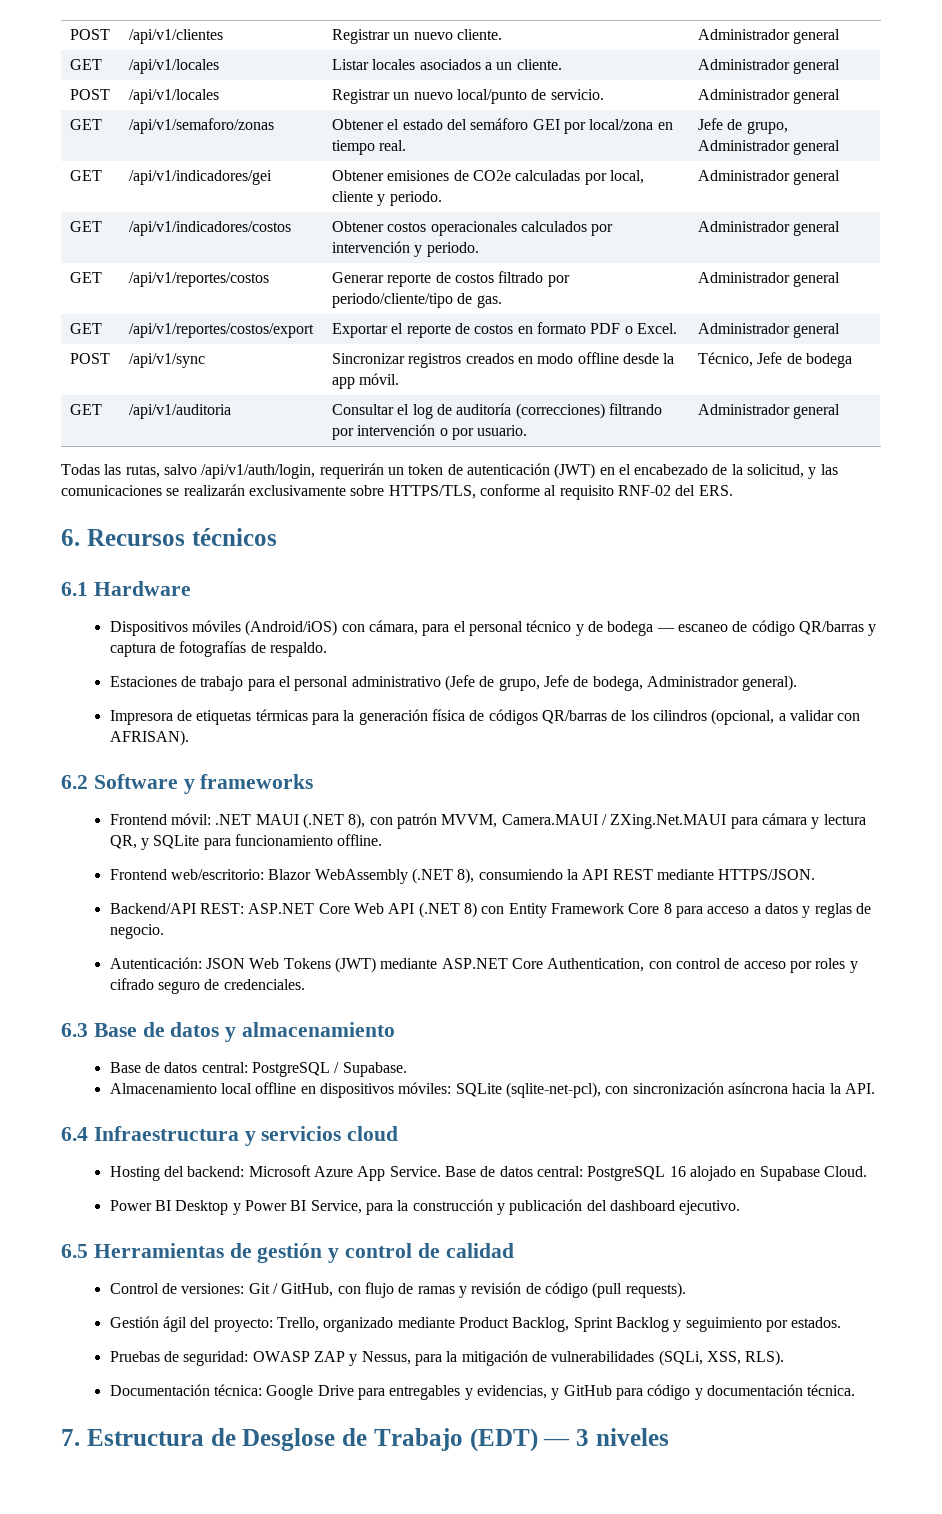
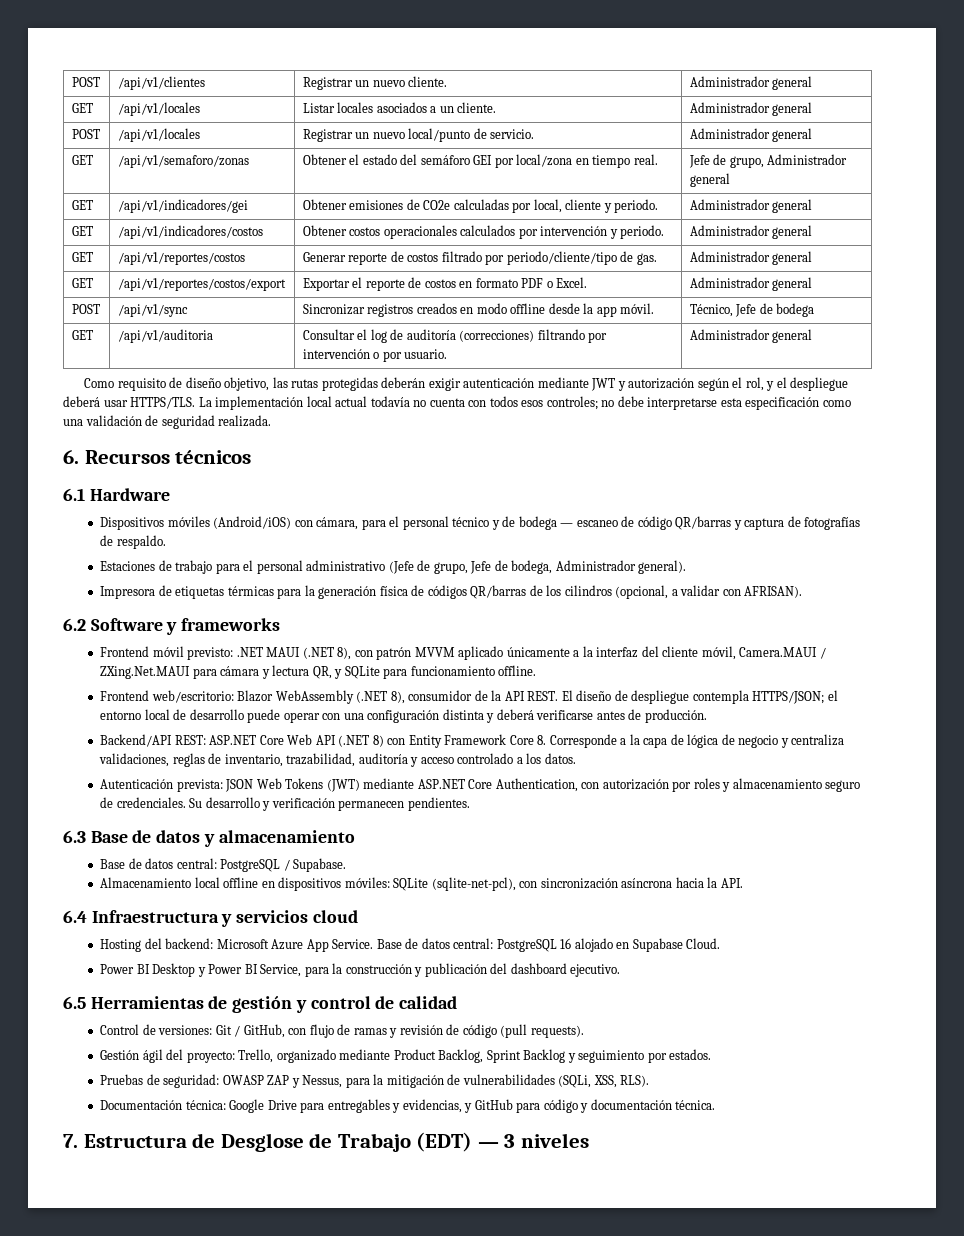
[61,463,838,479] [61,484,733,500] Todas las rutas, salvo /api/v1/auth/login, requerirán un token de autenticación (JWT) en el encabezado de la solicitud, y las comunicaciones se realizarán exclusivamente sobre HTTPS/TLS, conforme al requisito RNF-02 del ERS. -> [84,377,849,391] [63,396,851,410] [63,415,272,429] Como requisito de diseño objetivo, las rutas protegidas deberán exigir autenticación mediante JWT y autorización según el rol, y el despliegue deberá usar HTTPS/TLS. La implementación local actual todavía no cuenta con todos esos controles; no debe interpretarse esta especificación como una validación de seguridad realizada.
[171,813,212,825] móvil: -> [152,646,234,660] móvil previsto:
[441,814,498,828] MVVM, -> [414,646,736,660] MVVM aplicado únicamente a la interfaz del cliente móvil,
[478,869,816,880] consumiendo la API REST mediante HTTPS/JSON. -> [408,690,838,704] [100,709,707,723] consumidor de la API REST. El diseño de despliegue contempla HTTPS/JSON; el entorno local de desarrollo puede operar con una configuración distinta y deberá verificarse antes de producción.
[663,903,871,918] [109,924,164,939] [109,957,202,969] 8 para acceso a datos y reglas de negocio. // Autenticación: -> [537,734,845,748] [99,753,576,767] [100,779,223,792] 8. Corresponde a la capa de lógica de negocio y centraliza validaciones, reglas de inventario, trazabilidad, auditoría y acceso controlado a los datos. // Autenticación prevista:
[676,958,786,969] control de acceso -> [602,779,669,790] autorización
[109,978,154,990] cifrado -> [732,778,822,789] almacenamiento
(305, 984) none -> [189,797,470,811] Su desarrollo y verificación permanecen pendientes.

